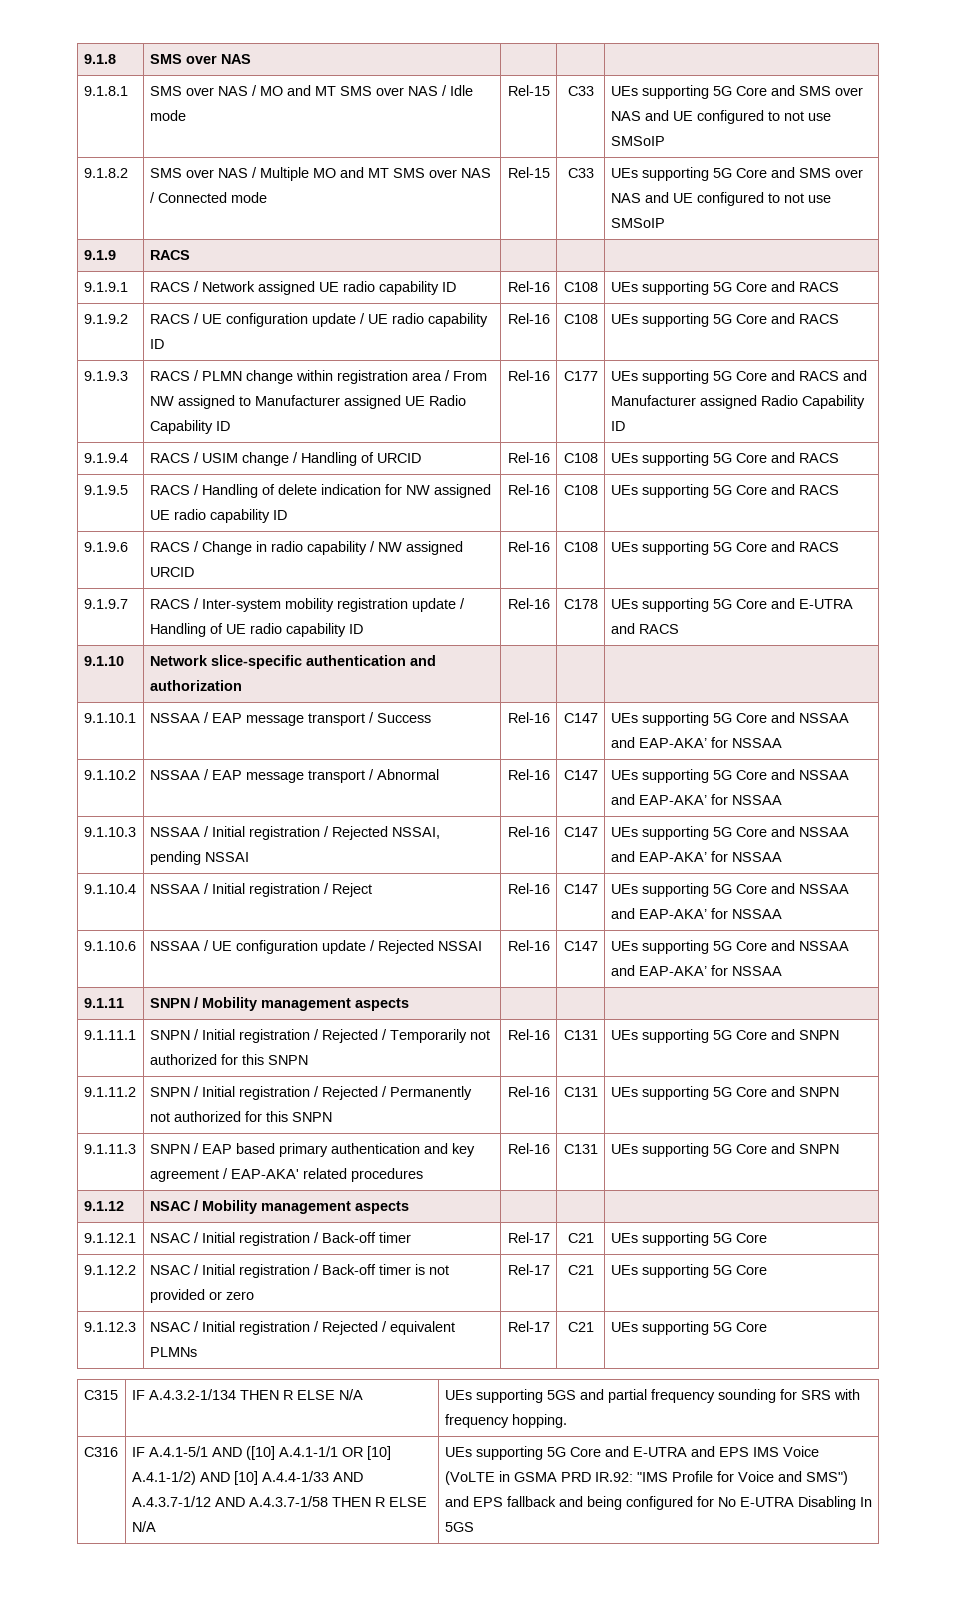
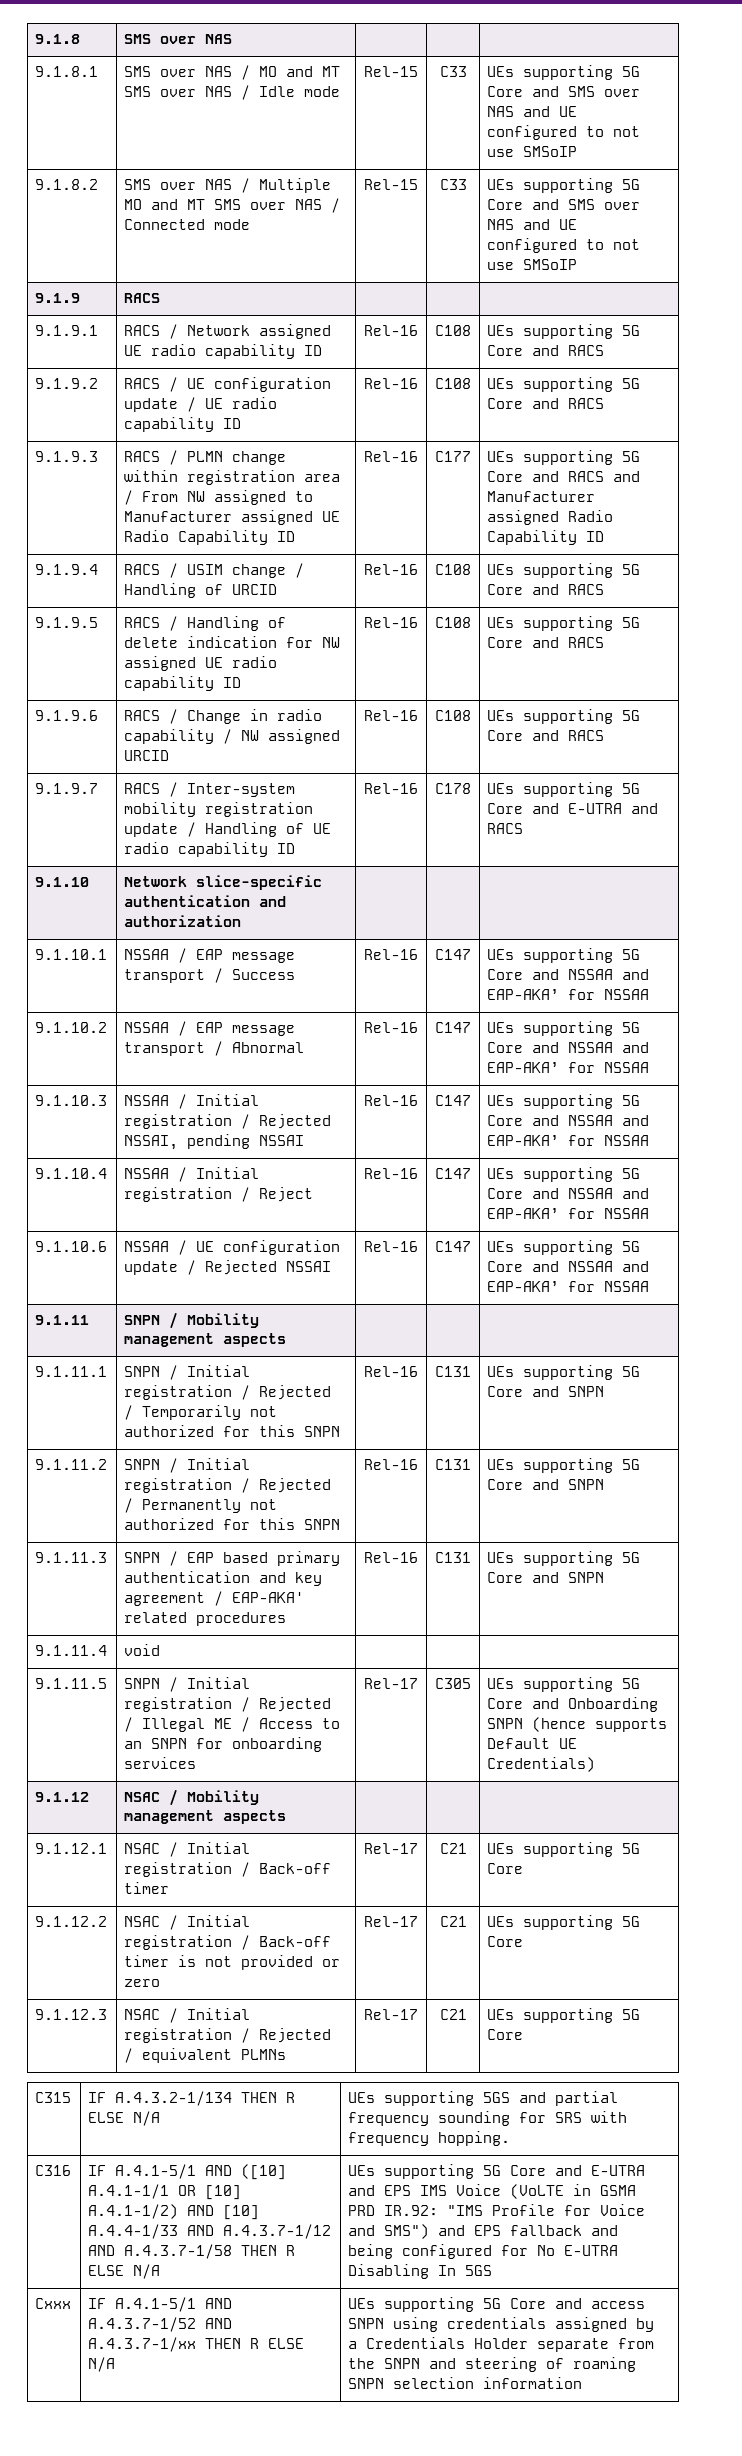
(839, 1149) none -> [35,1645,108,1656] [124,1644,161,1656] [35,1678,108,1689] [124,1677,251,1692] [124,1697,332,1712] [124,1717,341,1732] [124,1737,323,1752] [124,1757,197,1769] [364,1678,418,1689] [435,1678,471,1689] [487,1677,641,1692] [487,1697,659,1712] [487,1717,668,1732] [487,1738,578,1749] [487,1757,596,1772] // 9.1.11.4 | void | | | // 9.1.11.5 | SNPN / Initial registration / Rejected / Illegal ME / Access to an SNPN for onboarding services | Rel-17 | C305 | UEs supporting 5G Core and Onboarding SNPN (hence supports Default UE Credentials)
(474, 1527) none -> [35,2298,72,2309] [88,2297,233,2312] [88,2317,233,2332] [88,2337,305,2352] [88,2357,116,2372] [348,2297,646,2312] [348,2317,655,2332] [348,2337,655,2352] [348,2357,637,2372] [348,2377,583,2389] // Cxxx | IF A.4.1-5/1 AND A.4.3.7-1/52 AND A.4.3.7-1/xx THEN R ELSE N/A | UEs supporting 5G Core and access SNPN using credentials assigned by a Credentials Holder separate from the SNPN and steering of roaming SNPN selection information

